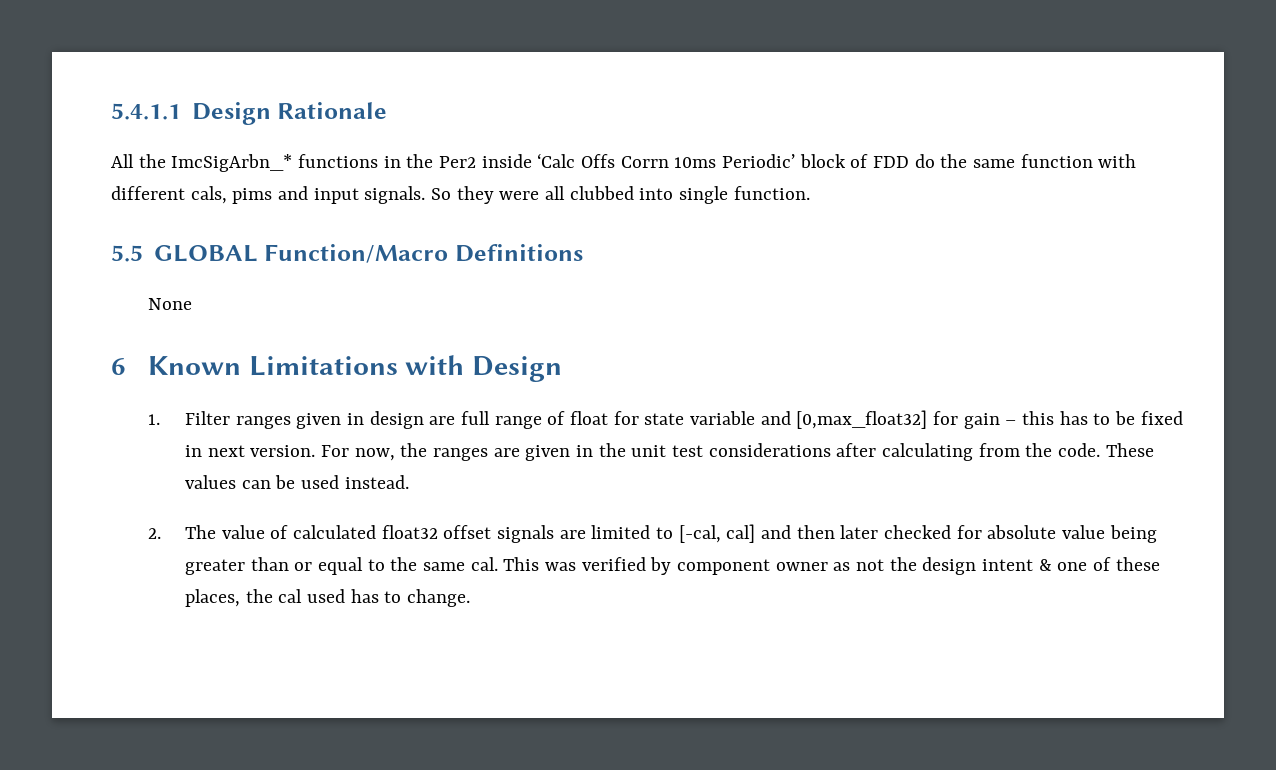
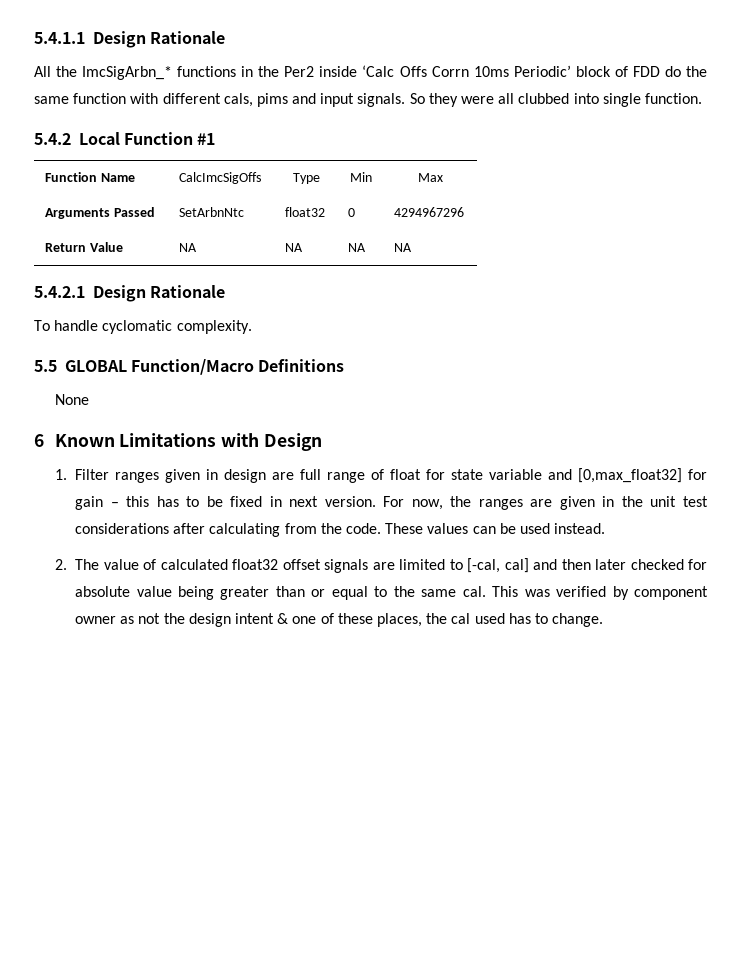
(810, 193) none -> [34,132,216,145] [45,172,136,182] [179,172,262,184] [292,173,320,184] [349,172,372,182] [417,173,443,182] [45,207,156,219] [179,207,245,217] [285,207,326,217] [348,208,356,217] [394,207,465,217] [45,242,124,252] [179,243,198,252] [285,243,304,252] [348,243,367,252] [394,243,413,252] [34,285,226,302] [34,320,252,334] // 5.4.2 Local Function #1 // Function Name | CalcImcSigOffs | Type | Min | Max // Arguments Passed | SetArbnNtc | float32 | 0 | 4294967296 // Return Value | NA | NA | NA | NA // 5.4.2.1 Design Rationale // To handle cyclomatic complexity.

